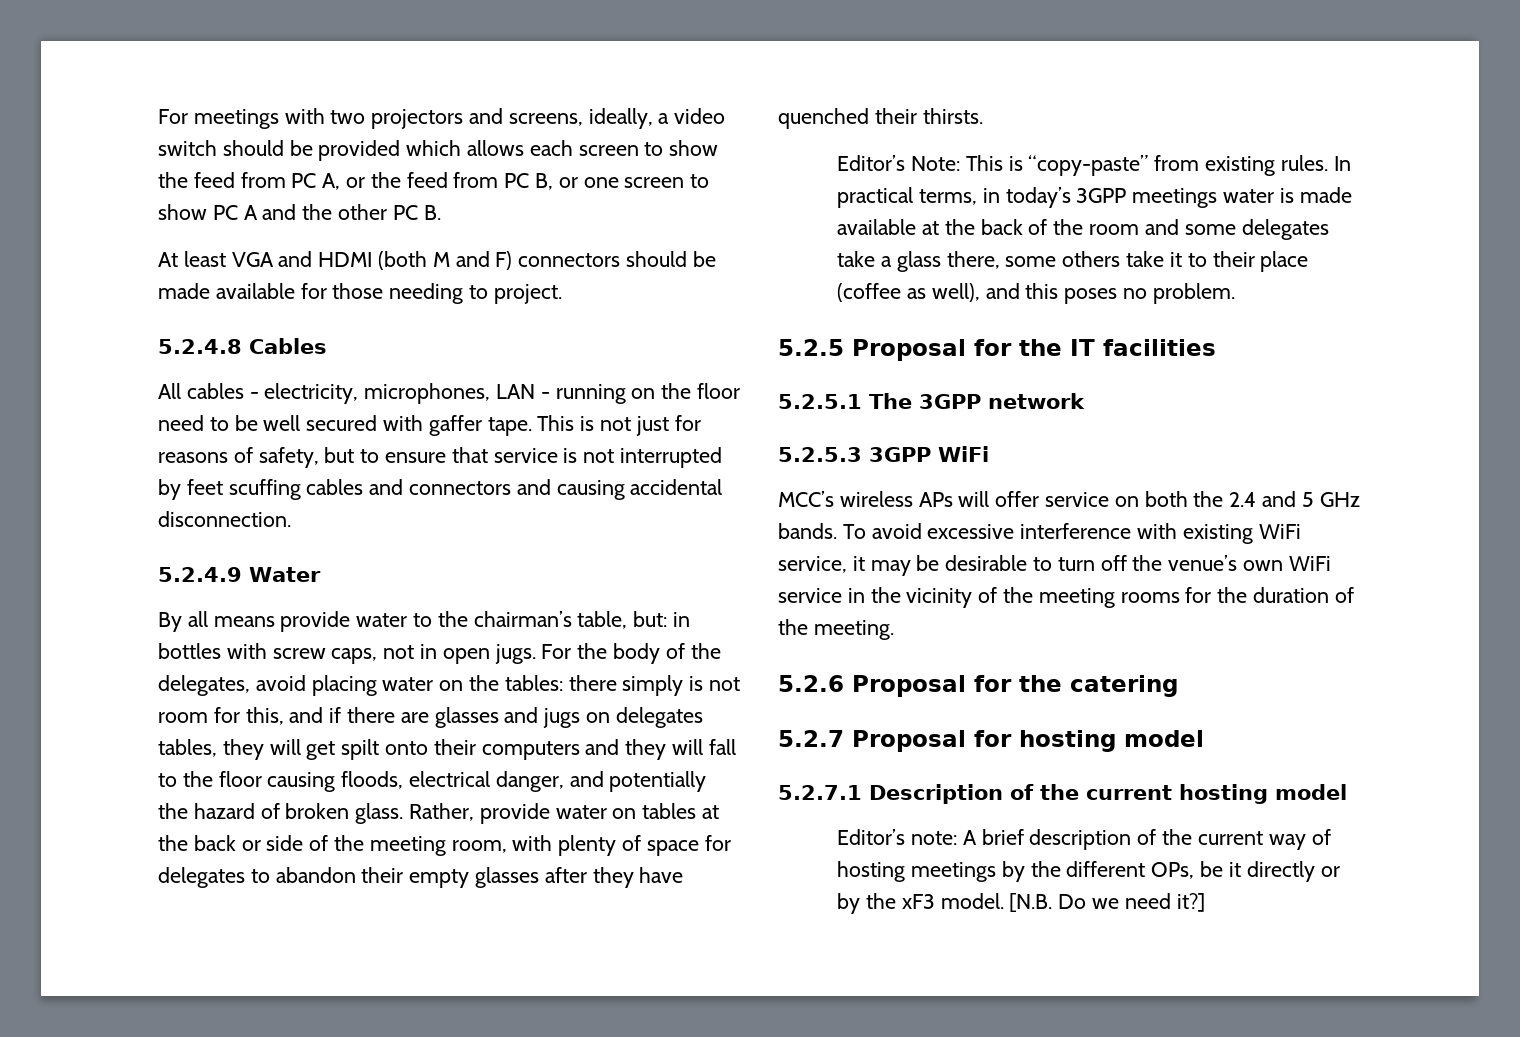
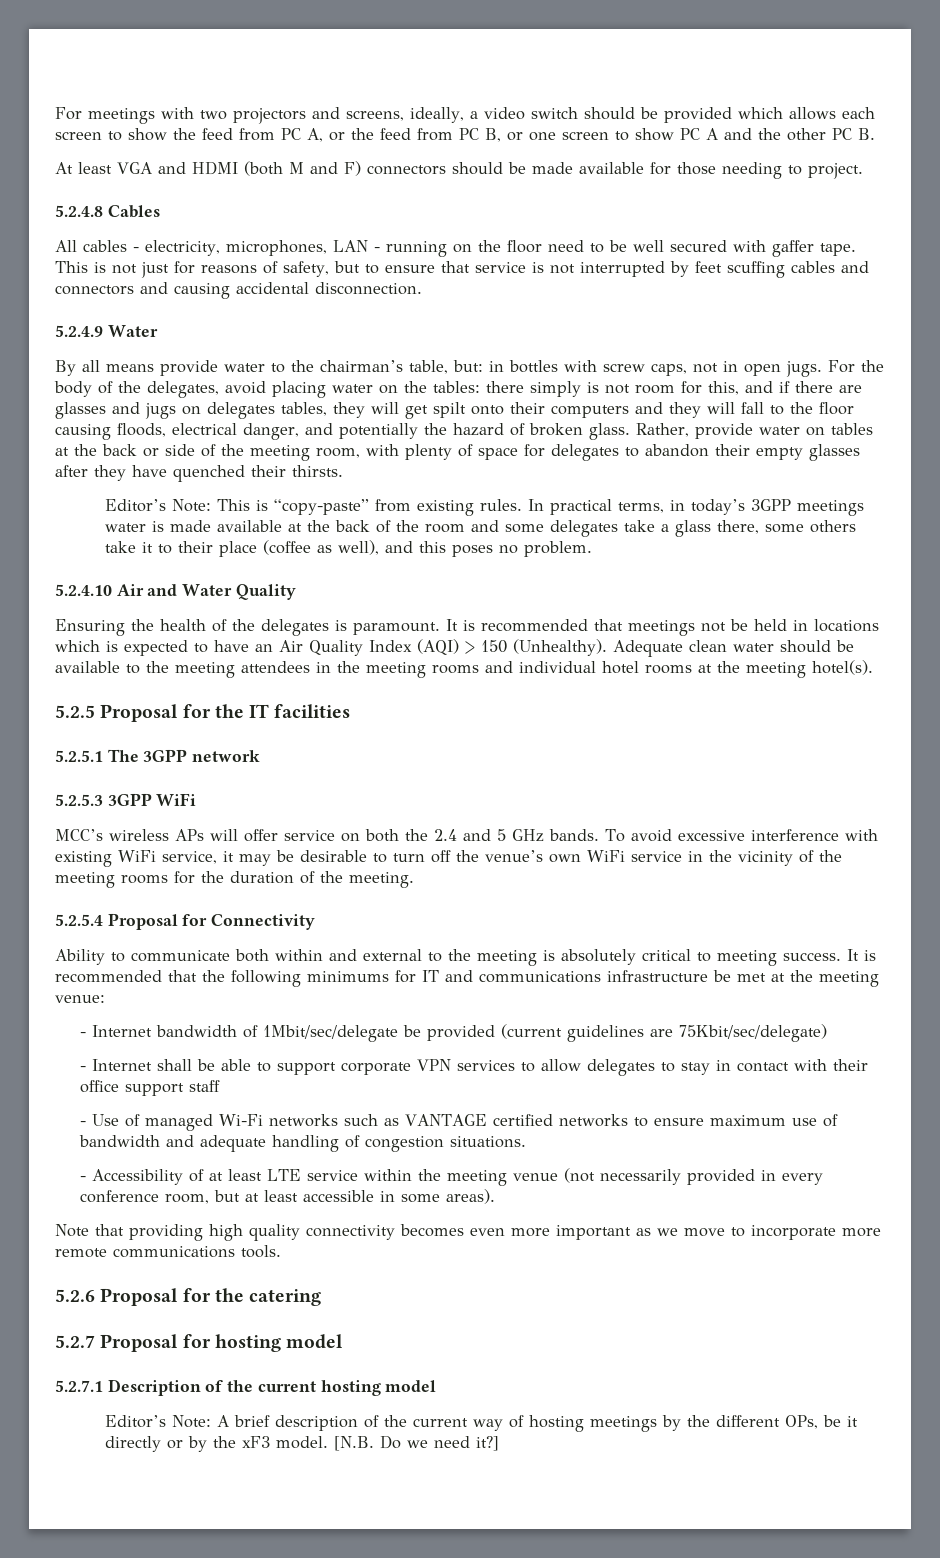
(1235, 293) none -> [55,584,296,600] [55,619,879,636] [55,639,854,657] [55,660,873,678] // 5.2.4.10 Air and Water Quality // Ensuring the health of the delegates is paramount. It is recommended that meetings not be held in locations which is expected to have an Air Quality Index (AQI) > 150 (Unhealthy). Adequate clean water should be available to the meeting attendees in the meeting rooms and individual hotel rooms at the meeting hotel(s).
(894, 630) none -> [55,913,316,930] [55,949,876,966] [55,970,879,987] [55,995,105,1003] [79,1024,827,1042] [79,1059,868,1076] [79,1080,220,1096] [79,1114,838,1131] [78,1135,526,1152] [79,1168,823,1186] [79,1189,495,1204] [55,1224,881,1241] [55,1245,281,1258] // 5.2.5.4 Proposal for Connectivity // Ability to communicate both within and external to the meeting is absolutely critical to meeting success. It is recommended that the following minimums for IT and communications infrastructure be met at the meeting venue: // - Internet bandwidth of 1Mbit/sec/delegate be provided (current guidelines are 75Kbit/sec/delegate) // - Internet shall be able to support corporate VPN services to allow delegates to stay in contact with their office support staff // - Use of managed Wi-Fi networks such as VANTAGE certified networks to ensure maximum use of bandwidth and adequate handling of congestion situations. // - Accessibility of at least LTE service within the meeting venue (not necessarily provided in every conference room, but at least accessible in some areas). // Note that providing high quality connectivity becomes even more important as we move to incorporate more remote communications tools.
[911,831,958,845] note: -> [171,1415,211,1428] Note:

